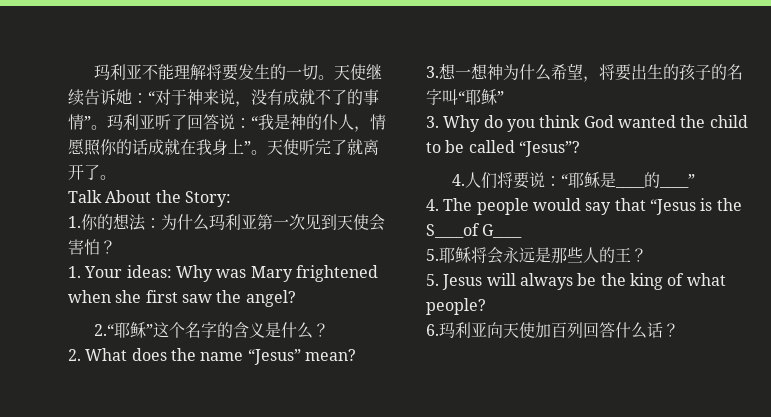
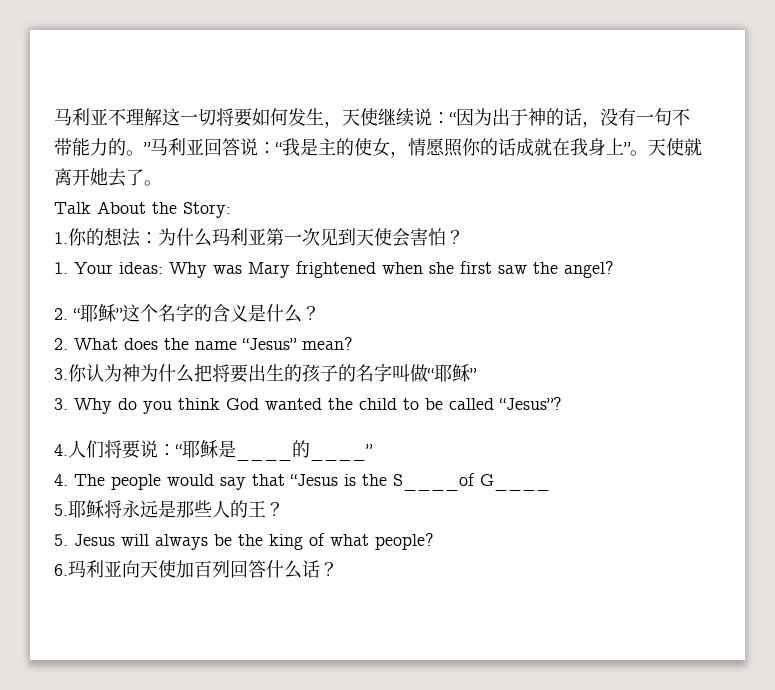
[93,64,382,81] [68,89,379,107] [68,114,187,131] 玛利亚不能理解将要发生的一切。天使继续告诉她：“对于神来说，没有成就不了的事情”。玛利亚听了 -> [54,108,690,128] [54,138,204,156] 马利亚不理解这一切将要如何发生，天使继续说：“因为出于神的话，没有一句不带能力的。”马利亚
[290,114,354,130] 神的仆人 -> [318,138,390,157] 主的使女
[299,139,379,155] [68,164,84,180] 听完了就离开 -> [684,138,702,156] [54,168,126,187] 就离开她去
[93,324,114,336] 2.“ -> [54,308,80,320] 2. “
[439,63,488,80] 想一想 -> [68,364,122,382] 你认为
[551,63,599,82] 希望， -> [194,364,212,382] 把
(458, 97) none -> [410,364,428,382] 做
[487,247,503,264] 会 -> (122, 509) none

